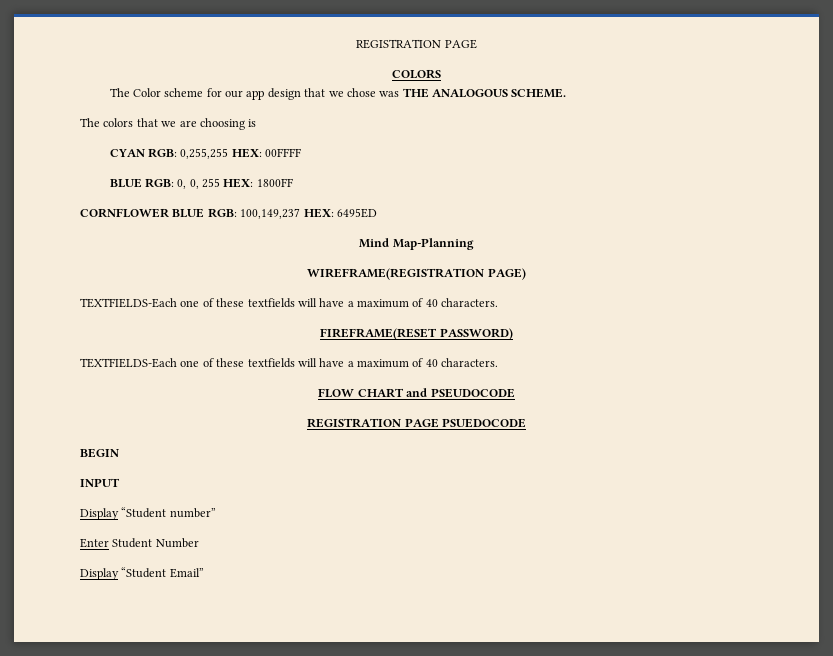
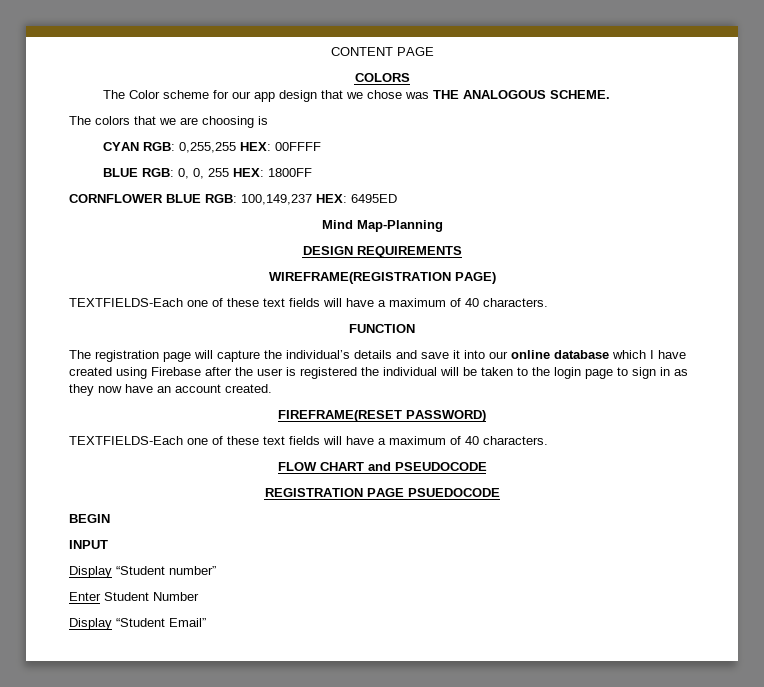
[356,39,442,49] REGISTRATION -> [330,47,393,56] CONTENT
(474, 244) none -> [302,246,462,258] // DESIGN REQUIREMENTS
[247,298,499,308] textfields will have a maximum of 40 characters. -> [263,298,548,307] [349,324,415,333] [69,350,686,362] [69,367,688,379] [69,384,272,396] text fields will have a maximum of 40 characters. // FUNCTION // The registration page will capture the individual’s details and save it into our online database which I have created using Firebase after the user is registered the individual will be taken to the login page to sign in as they now have an account created.
[247,358,295,368] textfields -> [263,436,320,445] text fields

